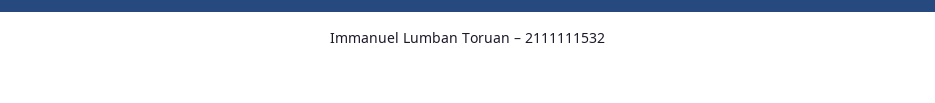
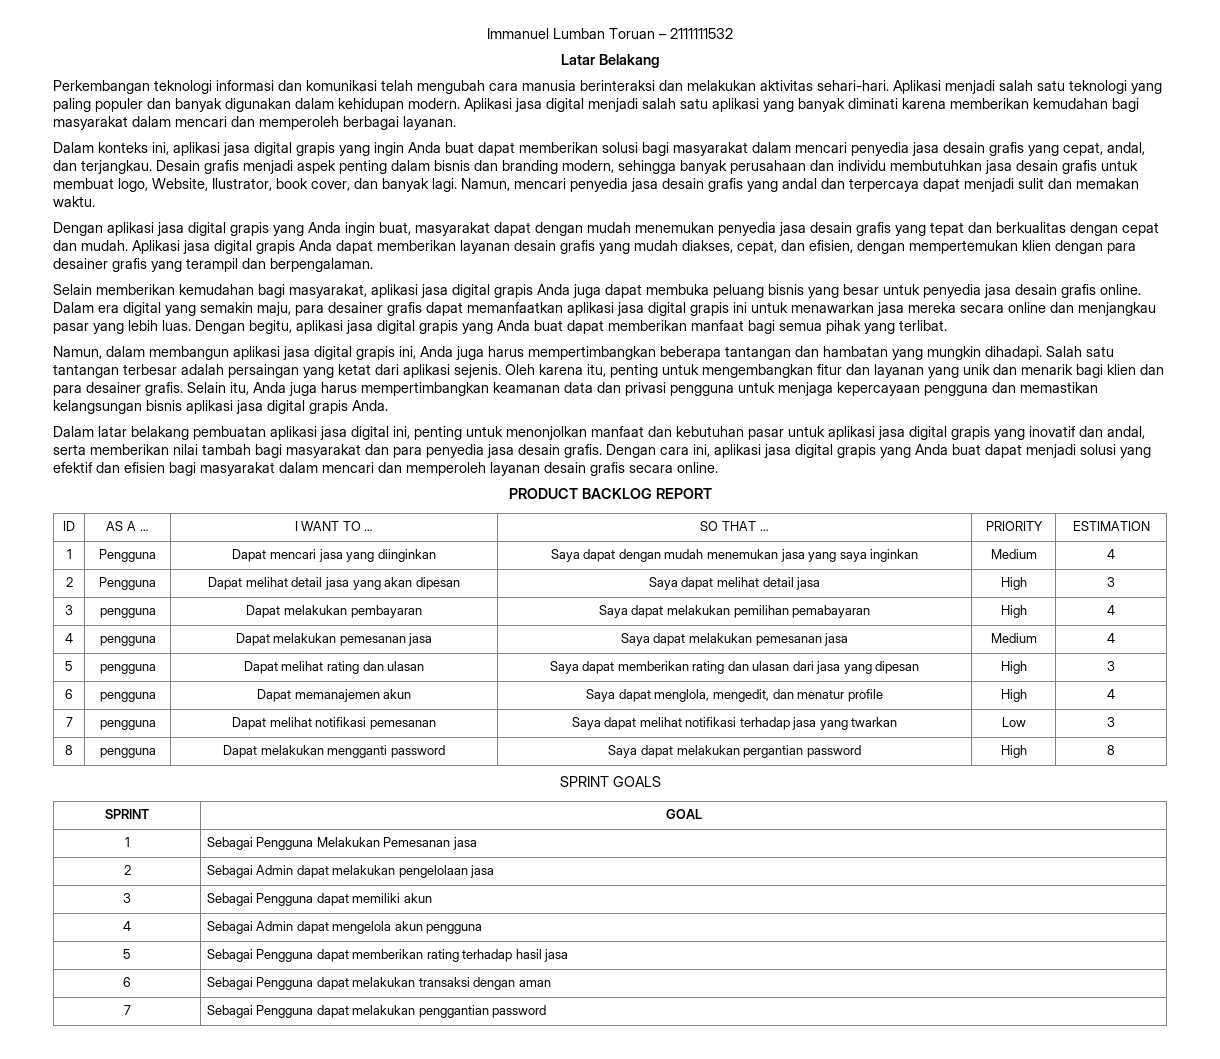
(605, 38) none -> [560,54,660,68] [53,80,1162,94] [53,98,1139,112] [53,116,456,130] [53,142,1145,156] [53,160,1138,174] [53,178,1139,192] [53,196,95,207] [53,222,1159,236] [53,240,1136,254] [53,258,373,272] [53,284,1141,298] [53,302,1156,316] [53,320,947,334] [53,346,1114,360] [53,364,1164,378] [53,382,1098,396] [53,400,388,414] [53,426,1145,440] [53,444,1151,458] [53,462,718,476] [508,488,712,499] [63,521,75,531] [106,521,149,531] [294,521,374,531] [700,521,769,531] [985,521,1043,531] [1072,521,1150,531] [66,549,72,559] [99,549,156,562] [232,549,436,562] [550,549,919,562] [990,549,1037,559] [1107,549,1115,559] [65,577,73,587] [99,577,156,590] [208,577,460,590] [648,577,821,590] [1000,577,1027,590] [1107,577,1115,587] [65,605,73,615] [99,608,156,618] [246,605,422,618] [598,605,871,618] [1000,605,1027,618] [1107,605,1115,615] [65,633,73,643] [99,636,156,646] [235,633,433,646] [620,633,849,646] [990,633,1037,643] [1107,633,1115,643] [65,661,73,671] [99,664,156,674] [243,661,425,674] [549,661,920,674] [1000,661,1027,674] [1107,661,1115,671] [65,689,73,699] [99,692,156,702] [256,689,412,702] [586,689,883,702] [1000,689,1027,702] [1107,689,1115,699] [65,717,73,727] [99,720,156,730] [232,717,436,730] [571,717,898,730] [1001,717,1026,727] [1107,717,1115,727] [65,745,73,755] [99,748,156,758] [223,745,445,758] [608,745,861,758] [1000,745,1027,758] [1107,745,1115,755] [559,776,661,787] [105,809,149,819] [665,809,702,819] [124,837,130,847] [206,837,477,850] [123,865,131,875] [206,865,495,878] [123,893,131,903] [206,893,432,906] [123,921,131,931] [206,921,483,934] [123,949,131,959] [206,949,569,962] [123,977,131,987] [206,977,551,990] [123,1005,131,1015] [206,1005,547,1018] // Latar Belakang // Perkembangan teknologi informasi dan komunikasi telah mengubah cara manusia berinteraksi dan melakukan aktivitas sehari-hari. Aplikasi menjadi salah satu teknologi yang paling populer dan banyak digunakan dalam kehidupan modern. Aplikasi jasa digital menjadi salah satu aplikasi yang banyak diminati karena memberikan kemudahan bagi masyarakat dalam mencari dan memperoleh berbagai layanan. // Dalam konteks ini, aplikasi jasa digital grapis yang ingin Anda buat dapat memberikan solusi bagi masyarakat dalam mencari penyedia jasa desain grafis yang cepat, andal, dan terjangkau. Desain grafis menjadi aspek penting dalam bisnis dan branding modern, sehingga banyak perusahaan dan individu membutuhkan jasa desain grafis untuk membuat logo, Website, Ilustrator, book cover, dan banyak lagi. Namun, mencari penyedia jasa desain grafis yang andal dan terpercaya dapat menjadi sulit dan memakan waktu. // Dengan aplikasi jasa digital grapis yang Anda ingin buat, masyarakat dapat dengan mudah menemukan penyedia jasa desain grafis yang tepat dan berkualitas dengan cepat dan mudah. Aplikasi jasa digital grapis Anda dapat memberikan layanan desain grafis yang mudah diakses, cepat, dan efisien, dengan mempertemukan klien dengan para desainer grafis yang terampil dan berpengalaman. // Selain memberikan kemudahan bagi masyarakat, aplikasi jasa digital grapis Anda juga dapat membuka peluang bisnis yang besar untuk penyedia jasa desain grafis online. Dalam era digital yang semakin maju, para desainer grafis dapat memanfaatkan aplikasi jasa digital grapis ini untuk menawarkan jasa mereka secara online dan menjangkau pasar yang lebih luas. Dengan begitu, aplikasi jasa digital grapis yang Anda buat dapat memberikan manfaat bagi semua pihak yang terlibat. // Namun, dalam membangun aplikasi jasa digital grapis ini, Anda juga harus mempertimbangkan beberapa tantangan dan hambatan yang mungkin dihadapi. Salah satu tantangan terbesar adalah persaingan yang ketat dari aplikasi sejenis. Oleh karena itu, penting untuk mengembangkan fitur dan layanan yang unik dan menarik bagi klien dan para desainer grafis. Selain itu, Anda juga harus mempertimbangkan keamanan data dan privasi pengguna untuk menjaga kepercayaan pengguna dan memastikan kelangsungan bisnis aplikasi jasa digital grapis Anda. // Dalam latar belakang pembuatan aplikasi jasa digital ini, penting untuk menonjolkan manfaat dan kebutuhan pasar untuk aplikasi jasa digital grapis yang inovatif dan andal, serta memberikan nilai tambah bagi masyarakat dan para penyedia jasa desain grafis. Dengan cara ini, aplikasi jasa digital grapis yang Anda buat dapat menjadi solusi yang efektif dan efisien bagi masyarakat dalam mencari dan memperoleh layanan desain grafis secara online. // PRODUCT BACKLOG REPORT // ID | AS A … | I WANT TO … | SO THAT … | PRIORITY | ESTIMATION // 1 | Pengguna | Dapat mencari jasa yang diinginkan | Saya dapat dengan mudah menemukan jasa yang saya inginkan | Medium | 4 // 2 | Pengguna | Dapat melihat detail jasa yang akan dipesan | Saya dapat melihat detail jasa | High | 3 // 3 | pengguna | Dapat melakukan pembayaran | Saya dapat melakukan pemilihan pemabayaran | High | 4 // 4 | pengguna | Dapat melakukan pemesanan jasa | Saya dapat melakukan pemesanan jasa | Medium | 4 // 5 | pengguna | Dapat melihat rating dan ulasan | Saya dapat memberikan rating dan ulasan dari jasa yang dipesan | High | 3 // 6 | pengguna | Dapat memanajemen akun | Saya dapat menglola, mengedit, dan menatur profile | High | 4 // 7 | pengguna | Dapat melihat notifikasi pemesanan | Saya dapat melihat notifikasi terhadap jasa yang twarkan | Low | 3 // 8 | pengguna | Dapat melakukan mengganti password | Saya dapat melakukan pergantian password | High | 8 // SPRINT GOALS // SPRINT | GOAL // 1 | Sebagai Pengguna Melakukan Pemesanan jasa // 2 | Sebagai Admin dapat melakukan pengelolaan jasa // 3 | Sebagai Pengguna dapat memiliki akun // 4 | Sebagai Admin dapat mengelola akun pengguna // 5 | Sebagai Pengguna dapat memberikan rating terhadap hasil jasa // 6 | Sebagai Pengguna dapat melakukan transaksi dengan aman // 7 | Sebagai Pengguna dapat melakukan penggantian password

